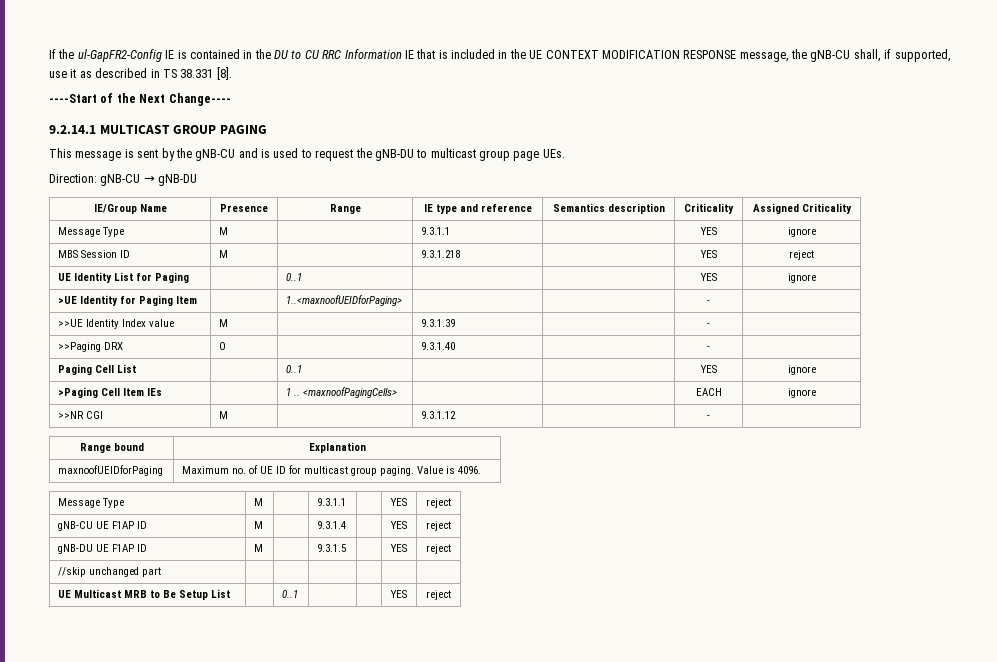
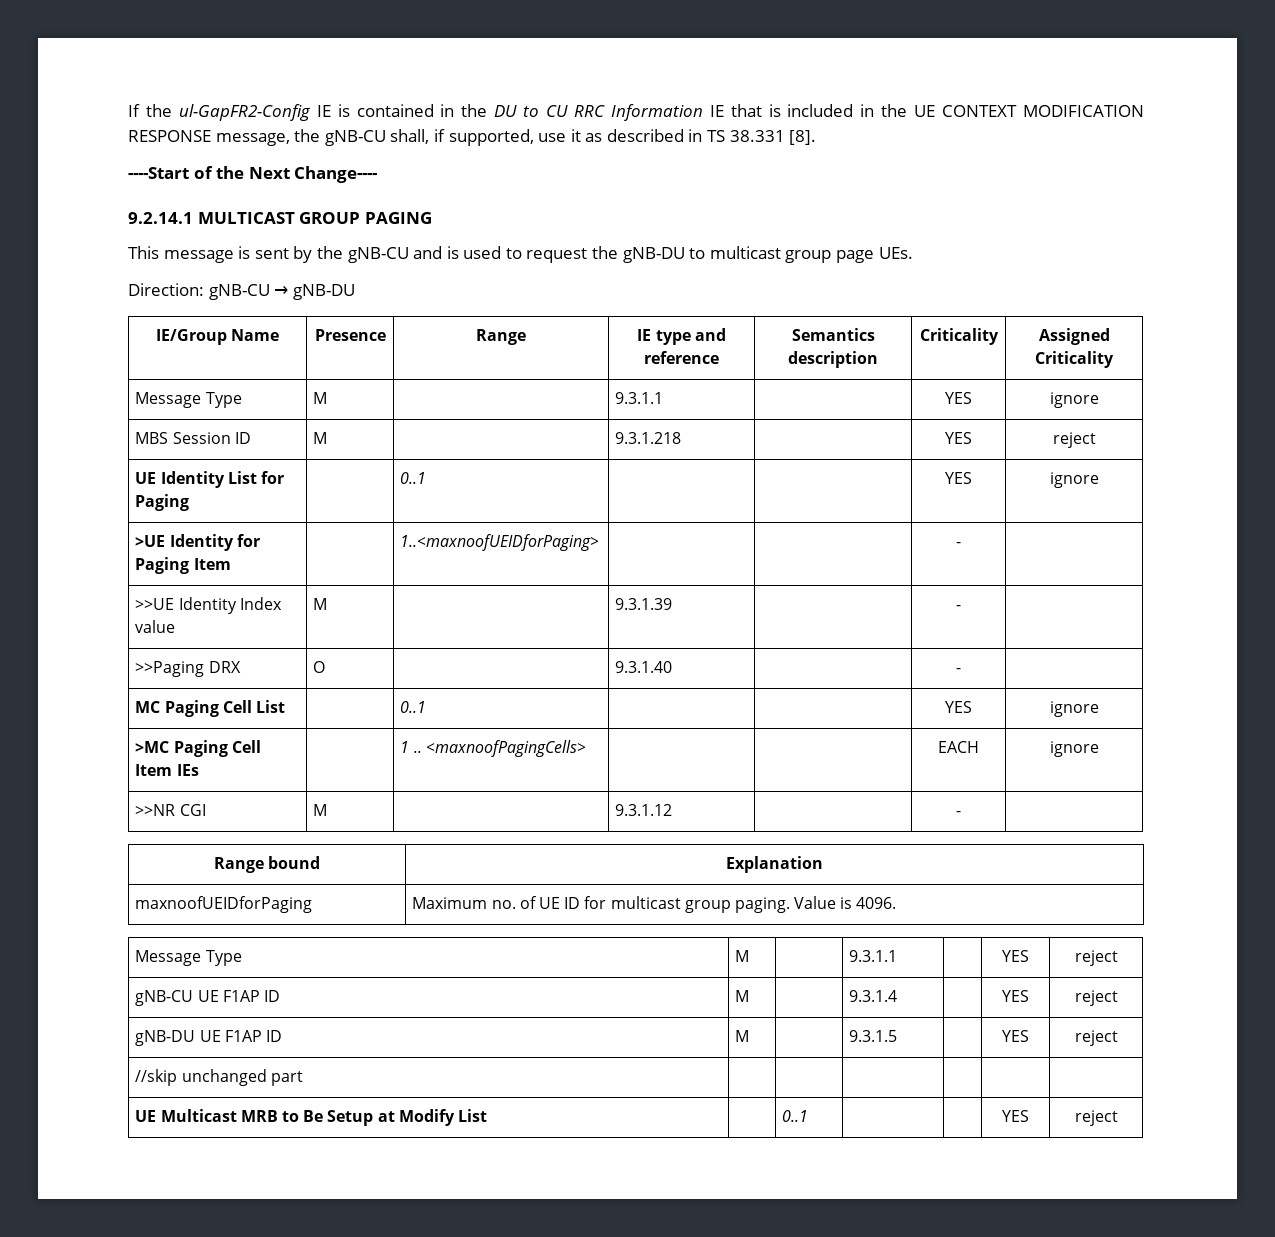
(710, 348) none -> [135,701,161,713] MC
[58,387,99,398] >Paging -> [135,740,228,757] >MC Paging
(209, 595) none -> [377,1109,455,1126] at Modify

